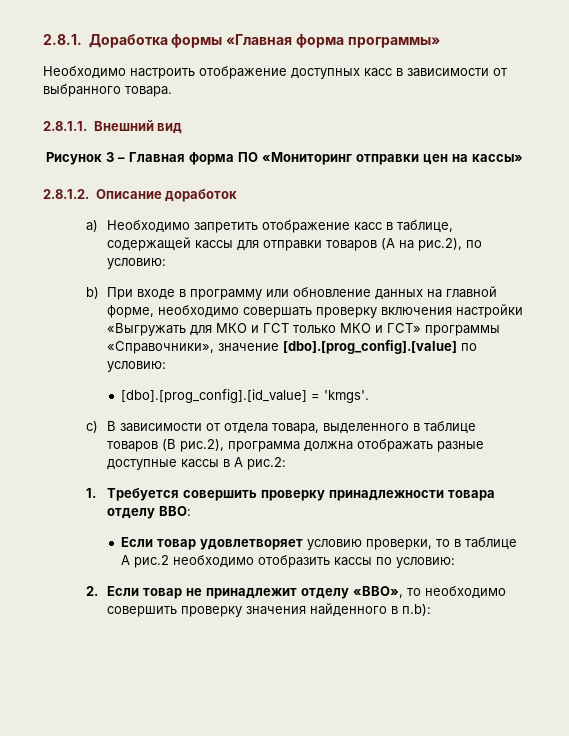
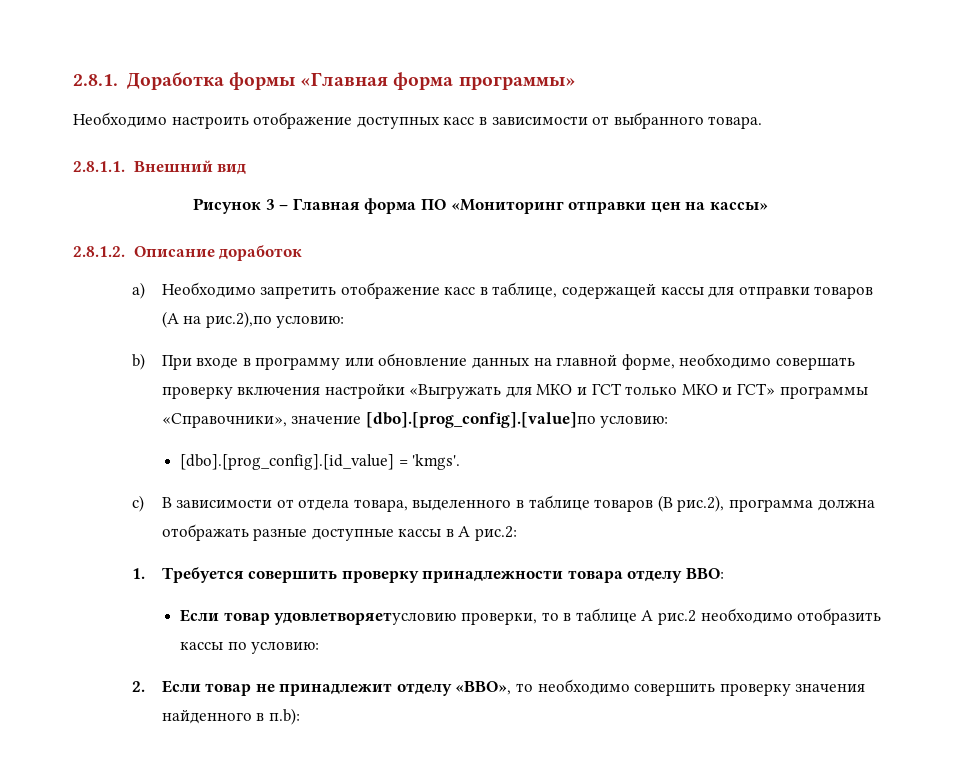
[417,238,482,251] рис.2), по -> [205,311,272,328] рис.2),по
[282,340,477,354] [dbo].[prog_config].[value] по -> [365,412,596,428] [dbo].[prog_config].[value]по
[200,539,363,550] удовлетворяет условию -> [274,612,457,625] удовлетворяетусловию

